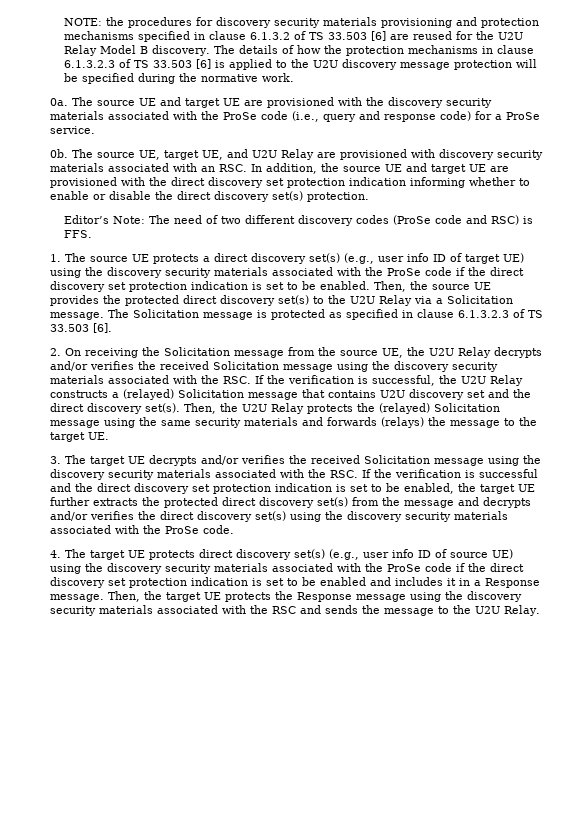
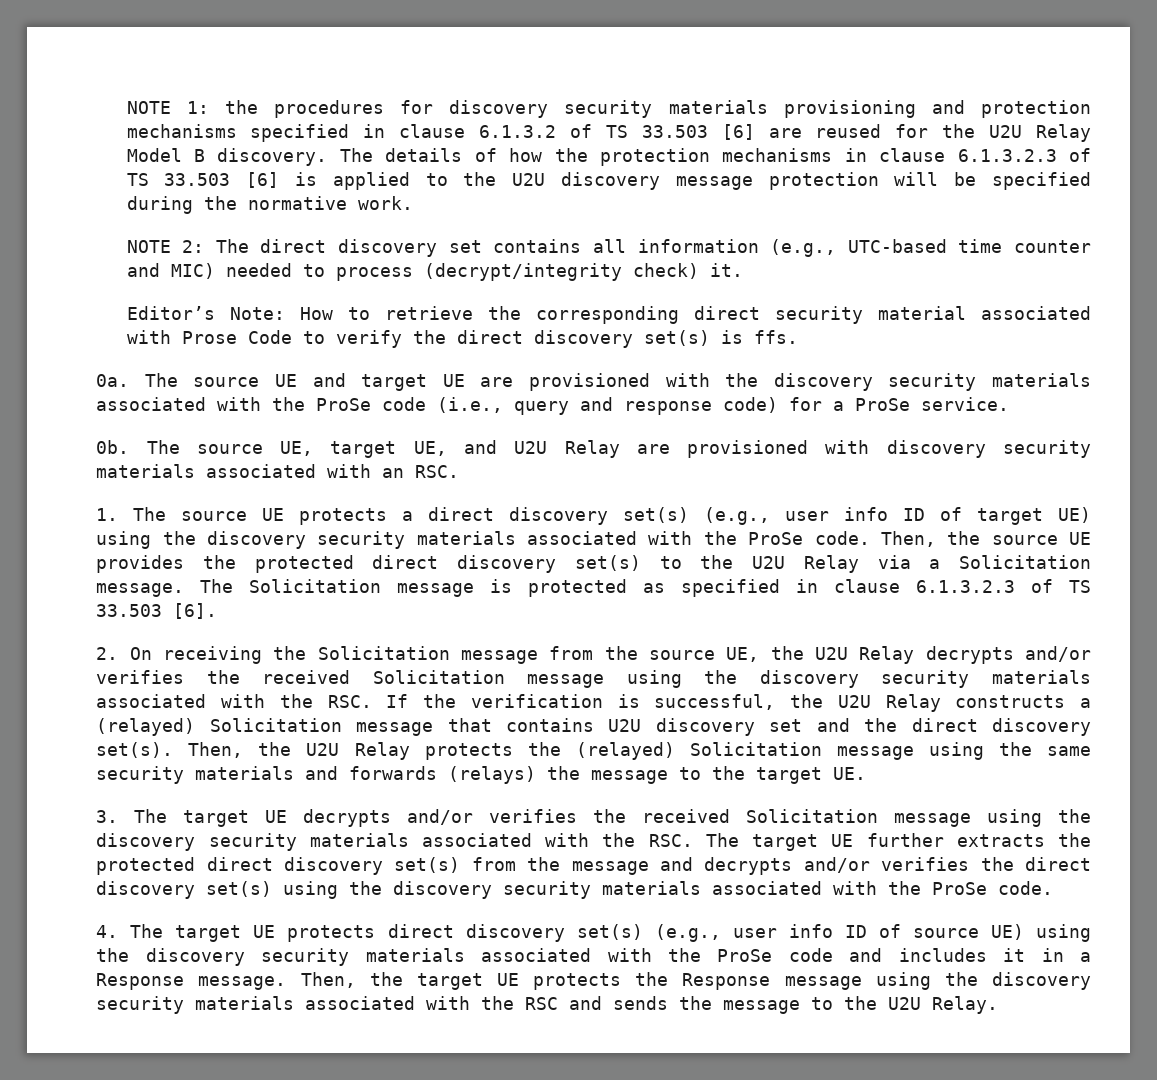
[63,18,102,26] NOTE: -> [126,101,209,114] NOTE 1:
(294, 77) none -> [126,239,1091,257] [126,263,743,281] [126,306,1092,324] [126,330,798,348] // NOTE 2: The direct discovery set contains all information (e.g., UTC-based time counter and MIC) needed to process (decrypt/integrity check) it. // Editor’s Note: How to retrieve the corresponding direct security material associated with Prose Code to verify the direct discovery set(s) is ffs.
[250,163,509,174] [49,177,530,188] [49,191,369,202] [63,215,533,226] [63,230,92,238] In addition, the source UE and target UE are provisioned with the direct discovery set protection indication informing whether to enable or disable the direct discovery set(s) protection. // Editor’s Note: The need of two different discovery codes (ProSe code and RSC) is FFS. -> (460, 471) none
[424,267,524,276] [49,281,370,292] code if the direct discovery set protection indication is set to be enabled. -> [814,531,870,545] code.
[361,469,538,478] [49,483,476,494] If the verification is successful and the direct discovery set protection indication is set to be enabled, the -> [705,833,739,847] The
[455,563,524,572] [49,577,366,588] if the direct discovery set protection indication is set to be enabled -> (833, 955) none

